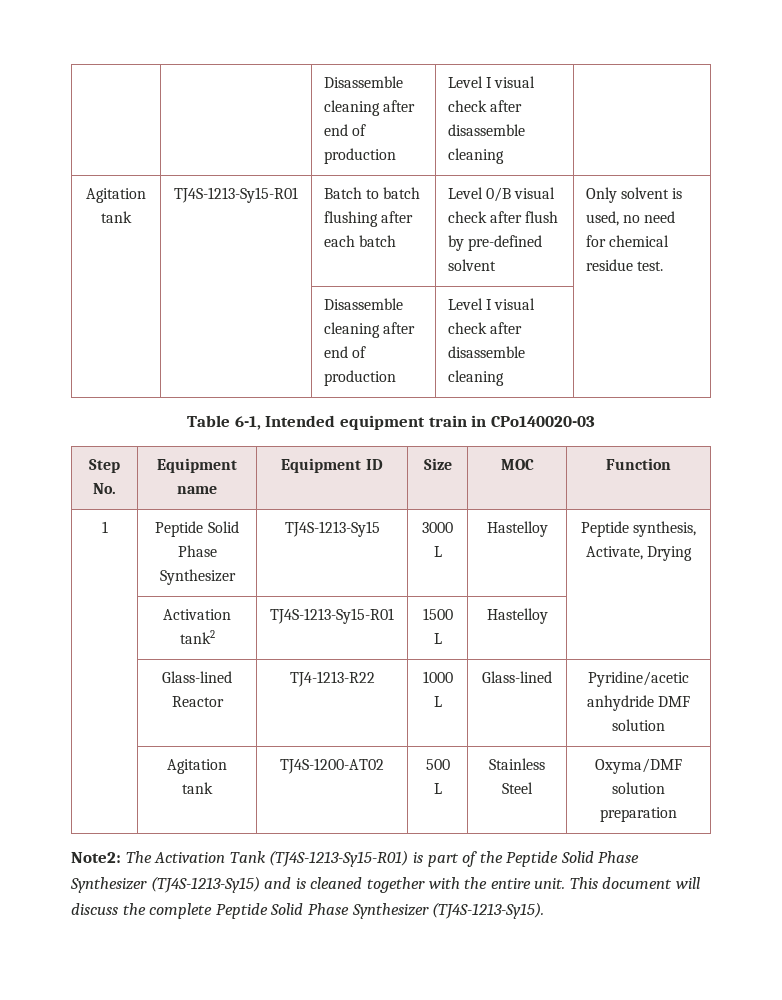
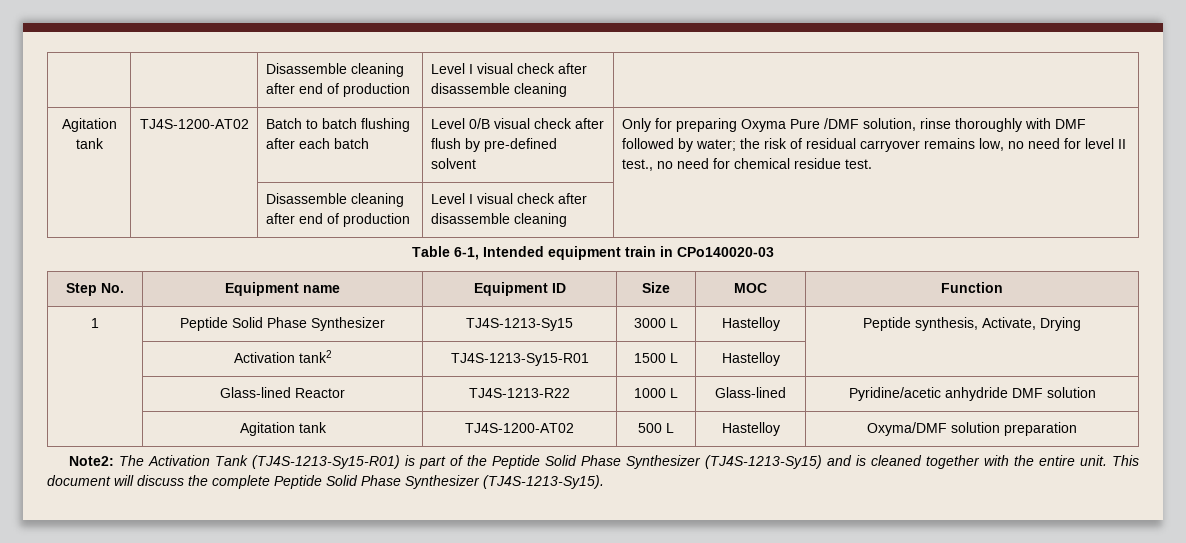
[174,187,298,203] TJ4S-1213-Sy15-R01 -> [139,119,249,129] TJ4S-1200-AT02
[621,187,683,199] [585,211,619,226] solvent is used, -> [654,118,1086,132] [621,138,1126,152] [621,159,653,171] for preparing Oxyma Pure /DMF solution, rinse thoroughly with DMF followed by water; the risk of residual carryover remains low, no need for level II test.,
[289,671,375,687] TJ4-1213-R22 -> [469,388,570,398] TJ4S-1213-R22
[489,758,545,770] [502,782,533,794] Stainless Steel -> [721,422,780,436] Hastelloy

